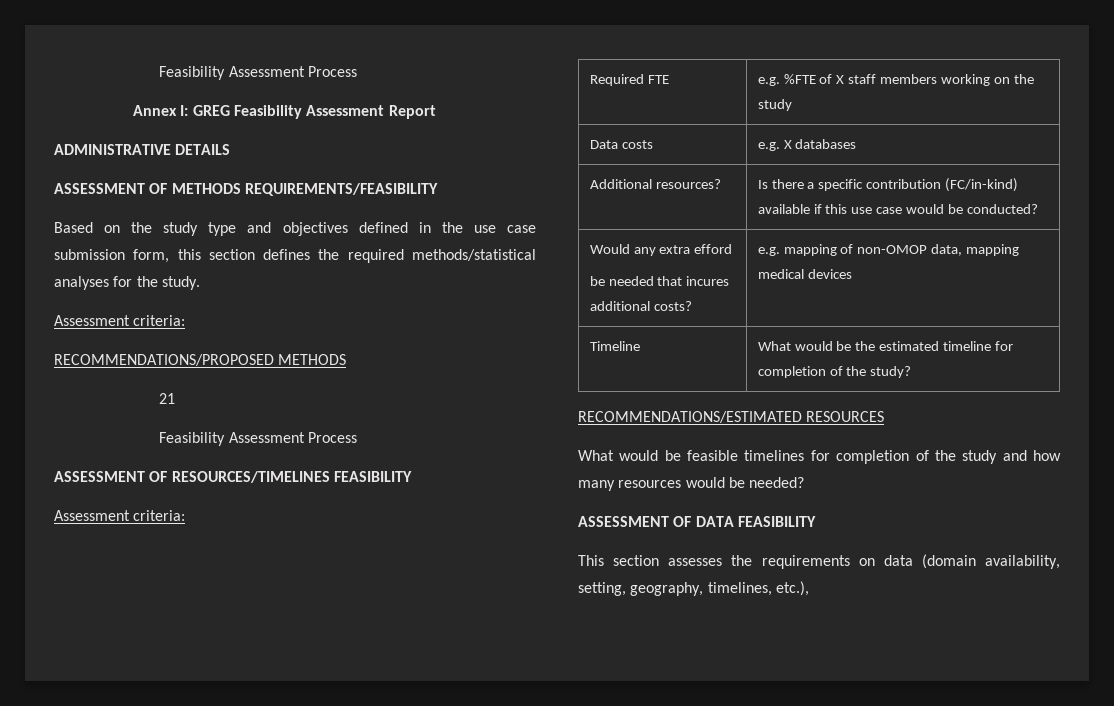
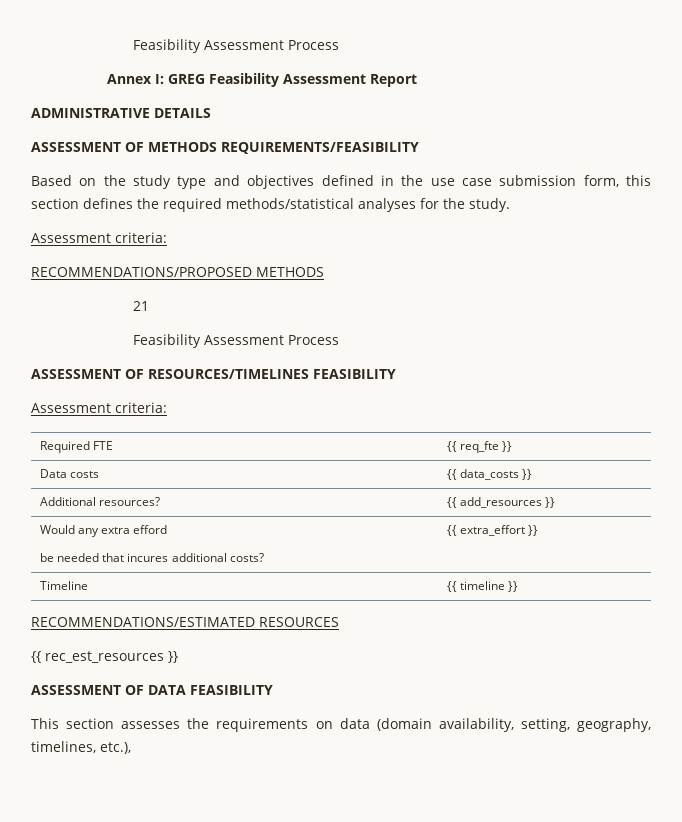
[757,74,1034,86] [757,99,792,111] e.g. %FTE of X staff members working on the study -> [446,441,513,453] {{ req_fte }}
[757,139,857,151] e.g. X databases -> [446,469,533,480] {{ data_costs }}
[757,178,1019,192] [757,204,1038,214] Is there a specific contribution (FC/in-kind) available if this use case would be conducted? -> [446,497,556,508] {{ add_resources }}
[757,244,1020,256] [757,269,852,279] [589,341,640,351] [757,341,1014,351] [757,366,912,378] [578,411,885,423] [578,450,1061,464] [578,477,805,491] e.g. mapping of non-OMOP data, mapping medical devices // Timeline | What would be the estimated timeline for completion of the study? // RECOMMENDATIONS/ESTIMATED RESOURCES // What would be feasible timelines for completion of the study and how many resources would be needed? -> [446,525,539,536] [39,581,88,590] [446,581,519,592] [31,617,339,627] [31,651,178,663] {{ extra_effort }} // Timeline | {{ timeline }} // RECOMMENDATIONS/ESTIMATED RESOURCES // {{ rec_est_resources }}

